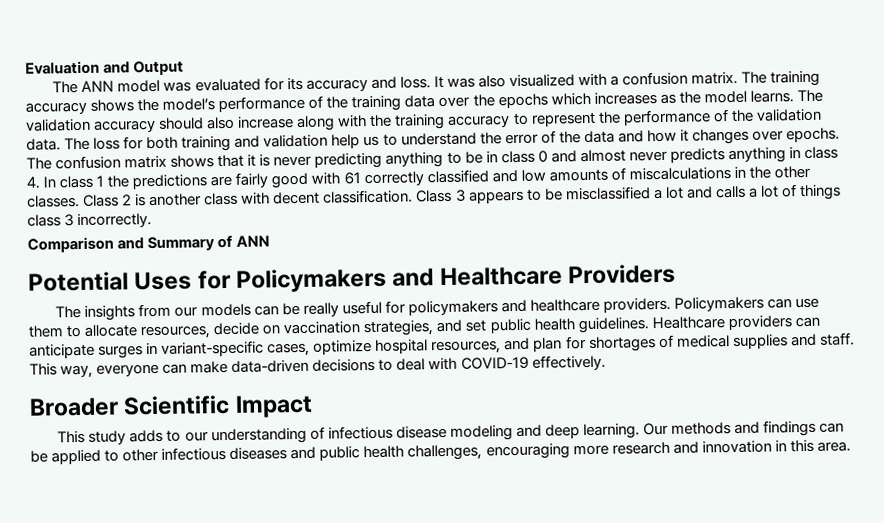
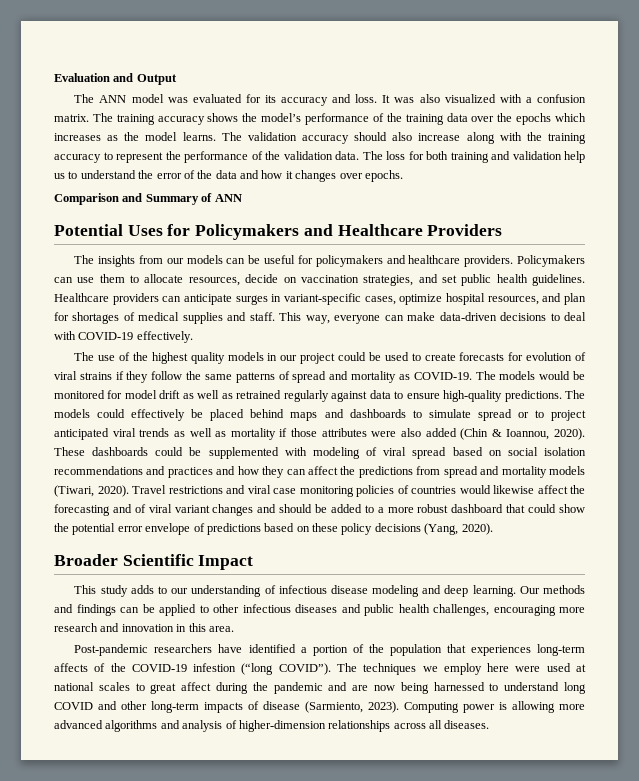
[26,146,839,170] [26,165,811,190] [27,184,842,208] [27,212,153,229] The confusion matrix shows that it is never predicting anything to be in class 0 and almost never predicts anything in class 4. In class 1 the predictions are fairly good with 61 correctly classified and low amounts of miscalculations in the other classes. Class 2 is another class with decent classification. Class 3 appears to be misclassified a lot and calls a lot of things class 3 incorrectly. -> (403, 176) none
[302,302,339,317] really -> (261, 259) none
(606, 362) none -> [74,352,586,364] [54,371,585,383] [54,390,585,402] [54,409,586,421] [54,428,585,440] [54,447,586,459] [54,466,585,478] [54,485,585,497] [54,504,585,516] [54,523,493,535] // The use of the highest quality models in our project could be used to create forecasts for evolution of viral strains if they follow the same patterns of spread and mortality as COVID-19. The models would be monitored for model drift as well as retrained regularly against data to ensure high-quality predictions. The models could effectively be placed behind maps and dashboards to simulate spread or to project anticipated viral trends as well as mortality if those attributes were also added (Chin & Ioannou, 2020). These dashboards could be supplemented with modeling of viral spread based on social isolation recommendations and practices and how they can affect the predictions from spread and mortality models (Tiwari, 2020). Travel restrictions and viral case monitoring policies of countries would likewise affect the forecasting and of viral variant changes and should be added to a more robust dashboard that could show the potential error envelope of predictions based on these policy decisions (Yang, 2020).
(851, 446) none -> [74,644,586,656] [54,663,586,675] [54,682,587,694] [54,701,585,713] [54,720,490,732] // Post-pandemic researchers have identified a portion of the population that experiences long-term affects of the COVID-19 infestion (“long COVID”). The techniques we employ here were used at national scales to great affect during the pandemic and are now being harnessed to understand long COVID and other long-term impacts of disease (Sarmiento, 2023). Computing power is allowing more advanced algorithms and analysis of higher-dimension relationships across all diseases.

